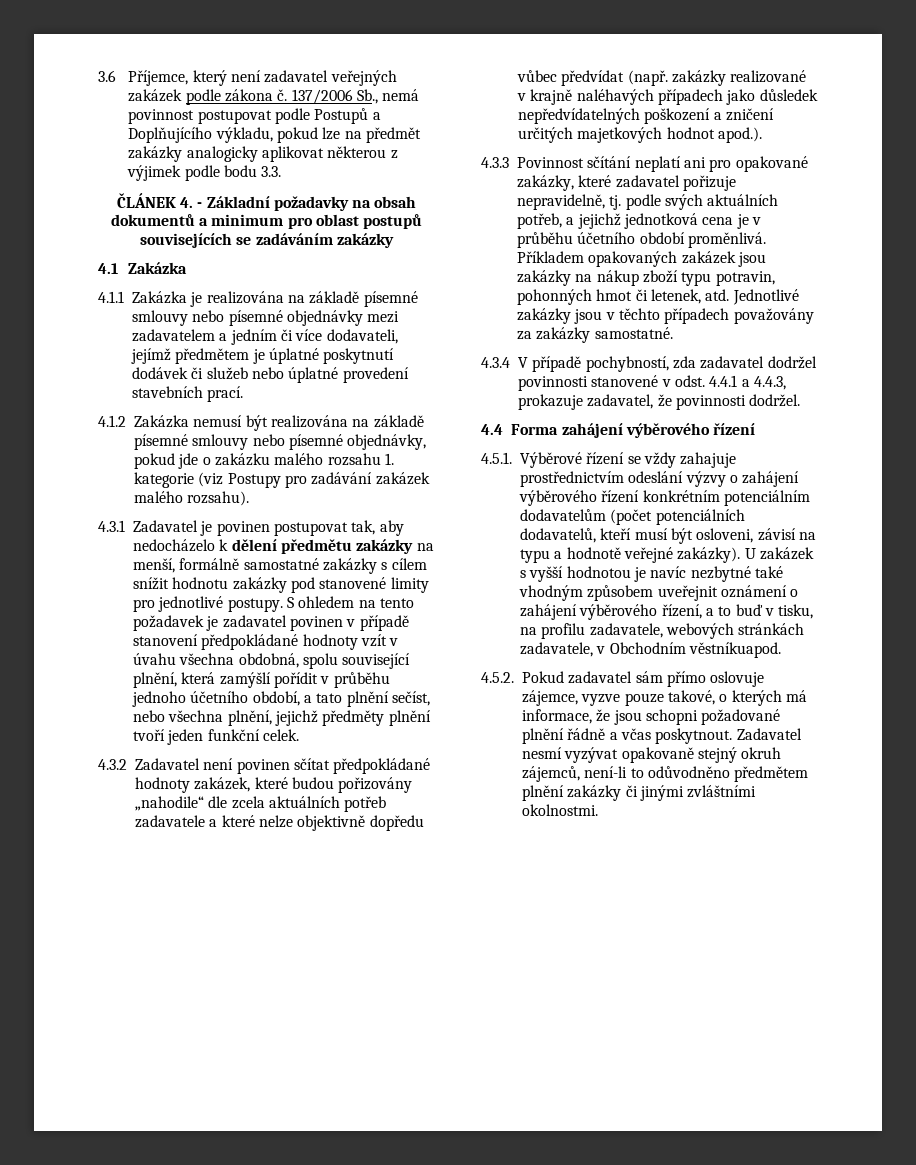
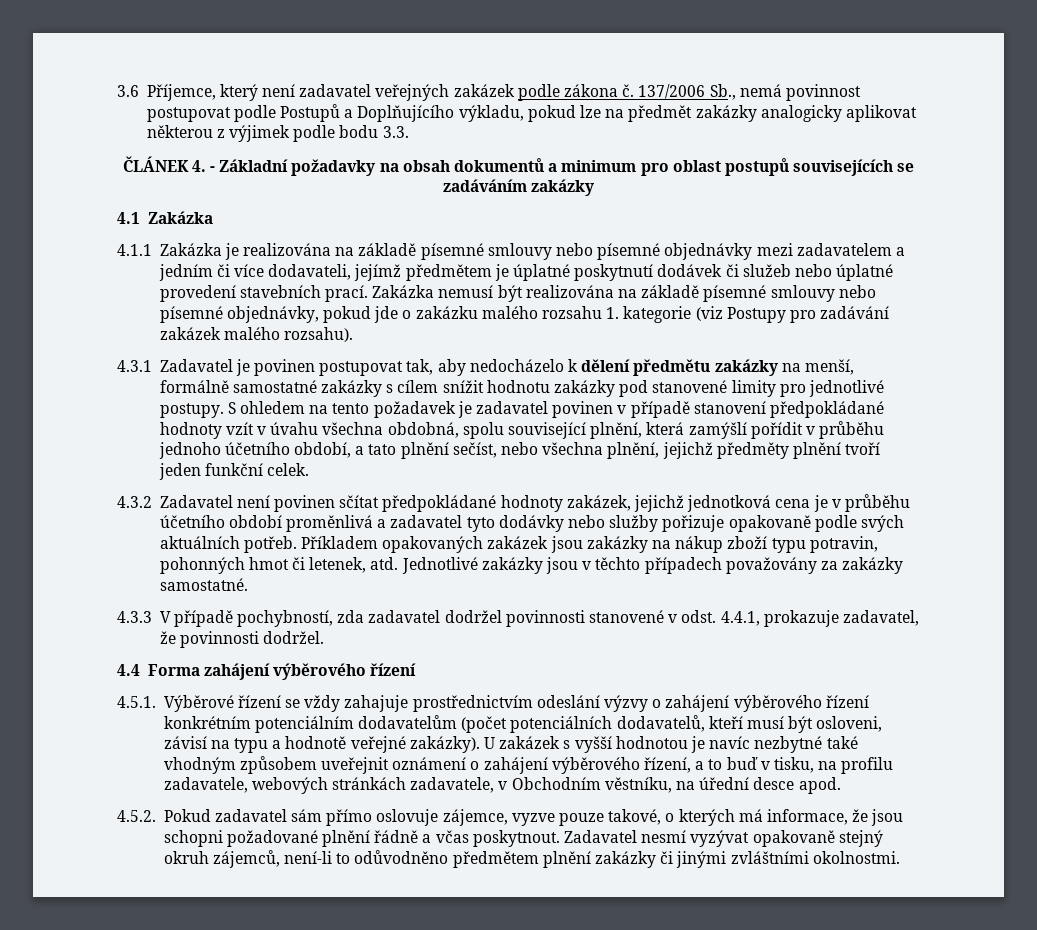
[98,415,126,427] // 4.1.2 -> (369, 293) none
[254,777,413,793] [135,796,387,812] [135,815,424,831] [517,70,807,86] [517,89,818,105] [518,108,774,124] [518,127,762,143] [481,156,808,172] [517,175,736,191] [517,194,779,210] [517,213,575,229] které budou pořizovány „nahodile“ dle zcela aktuálních potřeb zadavatele a které nelze objektivně dopředu vůbec předvídat (např. zakázky realizované v krajně naléhavých případech jako důsledek nepředvídatelných poškození a zničení určitých majetkových hodnot apod.). // 4.3.3 Povinnost sčítání neplatí ani pro opakované zakázky, které zadavatel pořizuje nepravidelně, tj. podle svých aktuálních potřeb, a -> (631, 503) none
[687,232,766,248] proměnlivá. -> [286,515,904,532] [159,536,297,553] proměnlivá a zadavatel tyto dodávky nebo služby pořizuje opakovaně podle svých aktuálních potřeb.
[481,357,510,368] 4.3.4 -> [117,611,152,623] 4.3.3
[709,375,786,390] 4.4.1 a 4.4.3, -> [720,611,760,626] 4.4.1,
[688,642,781,658] věstníkuapod. -> [604,777,841,794] věstníku, na úřední desce apod.

